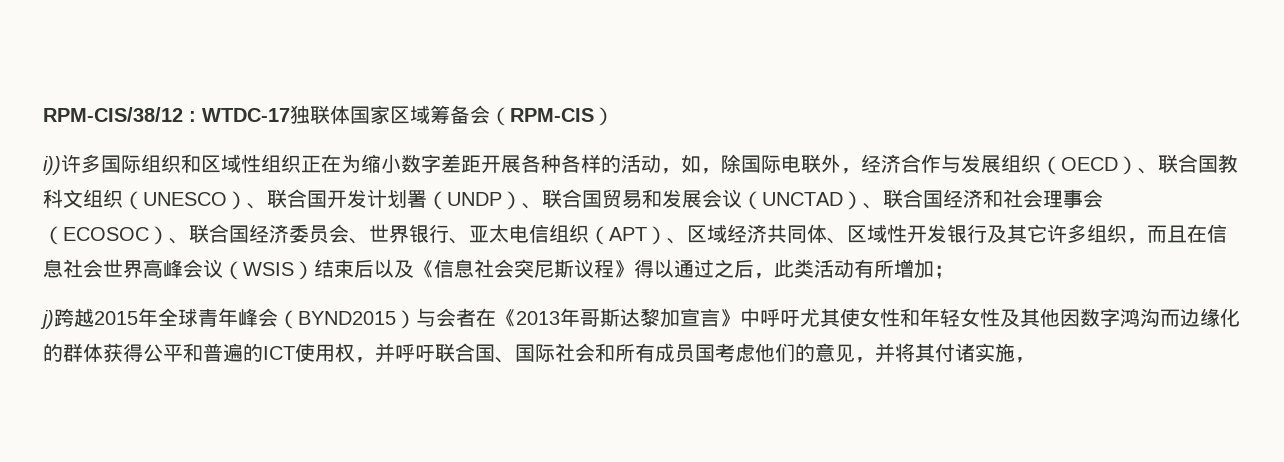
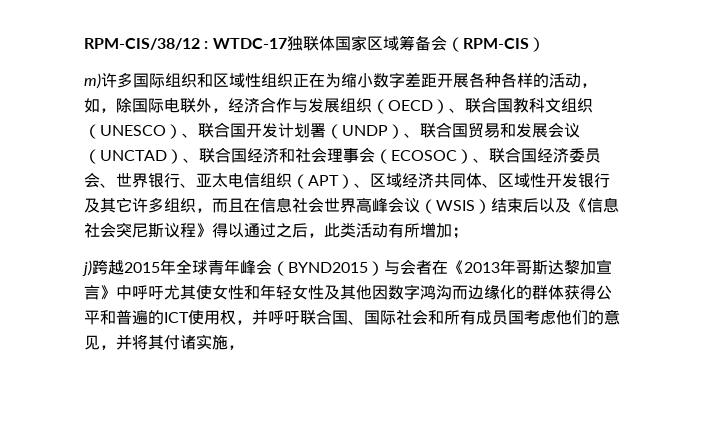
[43,156,61,175] i)) -> [84,73,101,89] m)

